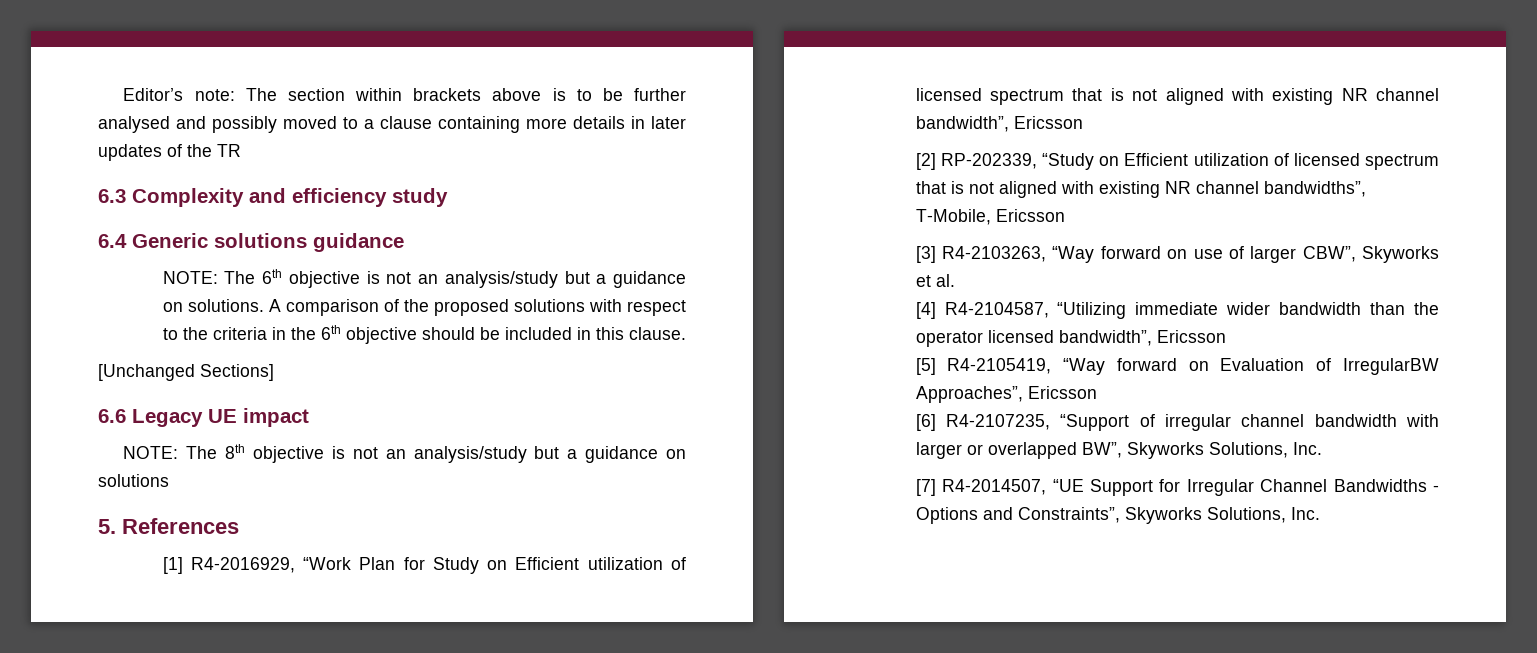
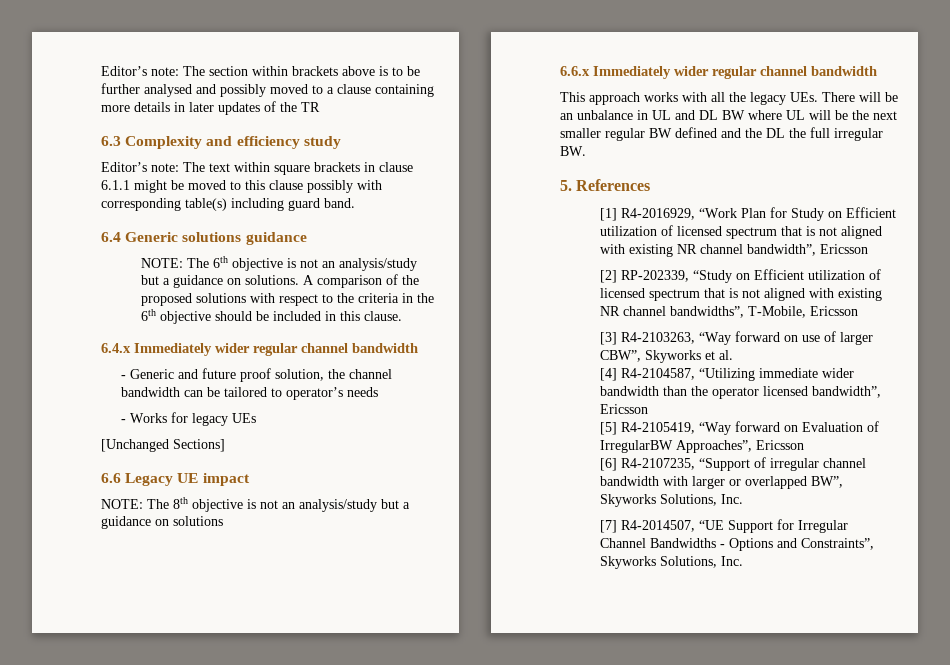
(448, 197) none -> [101,162,413,175] [101,180,382,193] [101,198,355,211] // Editor’s note: The text within square brackets in clause 6.1.1 might be moved to this clause possibly with corresponding table(s) including guard band.
(686, 333) none -> [101,343,418,356] [121,368,393,382] [121,387,379,400] [121,412,257,426] // 6.4.x Immediately wider regular channel bandwidth // - Generic and future proof solution, the channel bandwidth can be tailored to operator’s needs // - Works for legacy UEs
(169, 480) none -> [560,66,877,79] [560,92,898,105] [560,110,897,120] [560,127,883,141] [560,146,586,156] // 6.6.x Immediately wider regular channel bandwidth // This approach works with all the legacy UEs. There will be an unbalance in UL and DL BW where UL will be the next smaller regular BW defined and the DL the full irregular BW.

